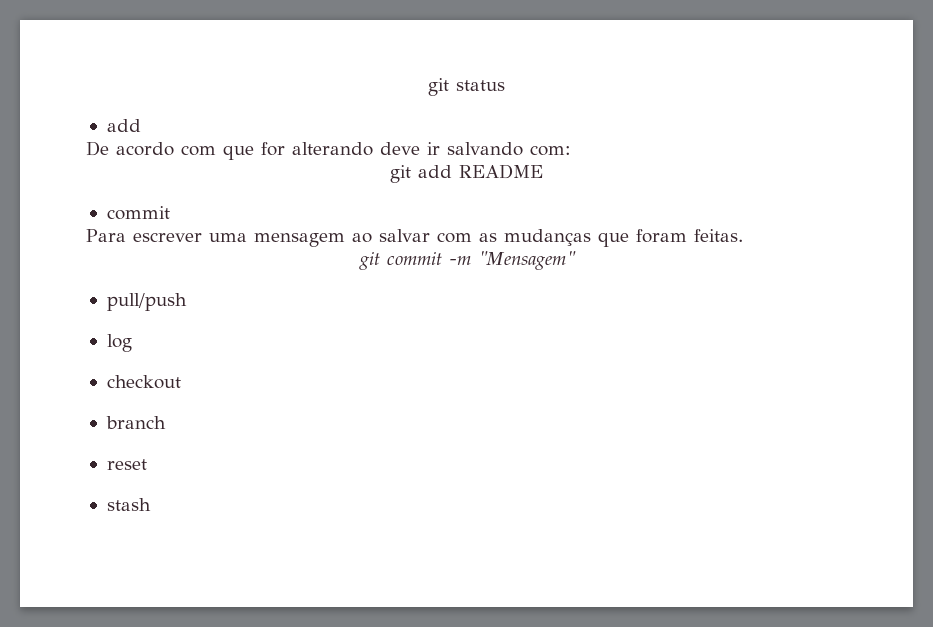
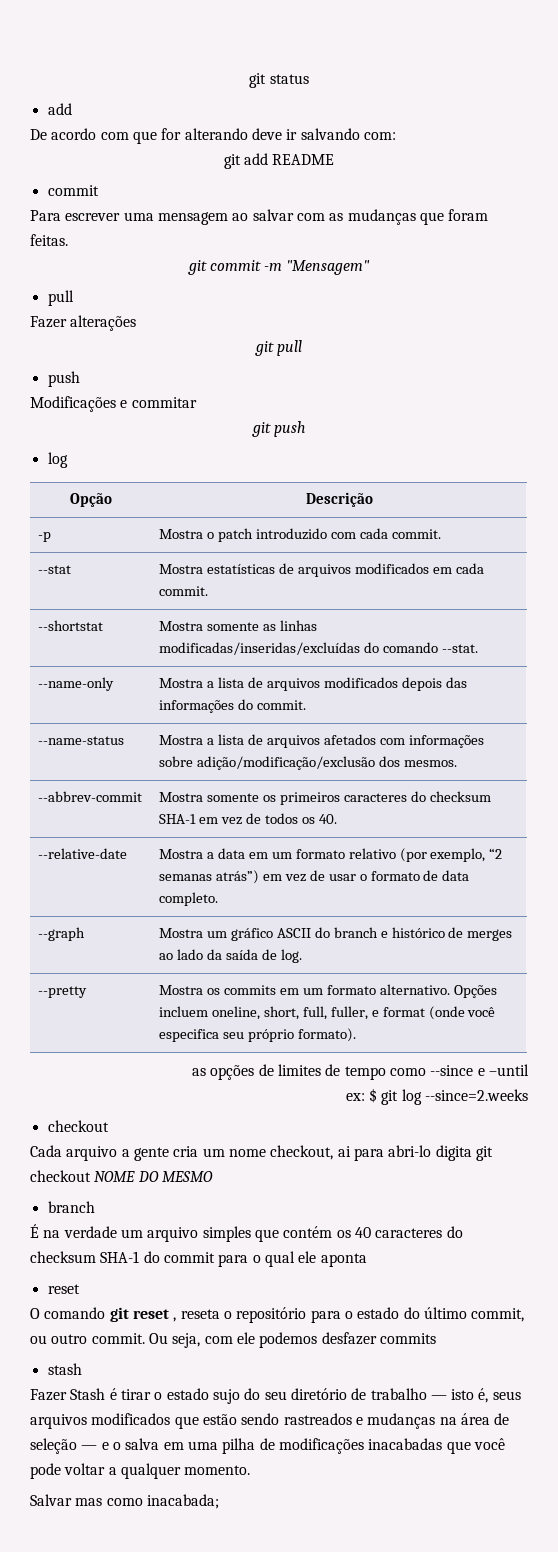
[106,293,187,311] [106,334,132,352] [106,375,181,389] [105,416,166,429] [106,459,147,470] [106,498,151,511] pull/push // log // checkout // branch // reset // stash -> [47,290,74,306] [30,315,137,331] [254,340,303,356] [47,371,80,387] [30,396,197,412] [251,421,306,437] [47,452,68,468] [70,493,112,507] [305,492,373,507] [38,532,52,542] [159,528,441,542] [38,565,72,574] [159,563,484,577] [159,586,209,596] [38,620,104,631] [159,620,317,631] [159,642,478,655] [38,677,115,691] [159,677,467,691] [159,699,306,713] [38,736,125,745] [159,734,484,748] [159,756,457,770] [38,791,143,802] [159,791,491,805] [159,813,337,825] [38,848,128,859] [159,848,503,862] [159,870,470,884] [159,892,219,906] [38,927,86,941] [159,927,513,941] [159,949,302,963] [38,986,88,998] [159,984,497,998] [159,1006,496,1020] [159,1028,356,1042] [192,1064,529,1080] [345,1088,528,1105] [47,1120,109,1132] [30,1145,493,1161] [30,1170,213,1182] [47,1201,95,1213] [30,1224,463,1242] [30,1251,367,1267] [47,1284,80,1294] [30,1307,525,1323] [30,1332,436,1348] [47,1363,82,1375] [30,1388,521,1404] [30,1413,510,1429] [30,1438,505,1454] [30,1463,251,1479] [30,1494,219,1509] pull // Fazer alterações // git pull // push // Modificações e commitar // git push // log // Opção | Descrição // -p | Mostra o patch introduzido com cada commit. // --stat | Mostra estatísticas de arquivos modificados em cada commit. // --shortstat | Mostra somente as linhas modificadas/inseridas/excluídas do comando --stat. // --name-only | Mostra a lista de arquivos modificados depois das informações do commit. // --name-status | Mostra a lista de arquivos afetados com informações sobre adição/modificação/exclusão dos mesmos. // --abbrev-commit | Mostra somente os primeiros caracteres do checksum SHA-1 em vez de todos os 40. // --relative-date | Mostra a data em um formato relativo (por exemplo, “2 semanas atrás”) em vez de usar o formato de data completo. // --graph | Mostra um gráfico ASCII do branch e histórico de merges ao lado da saída de log. // --pretty | Mostra os commits em um formato alternativo. Opções incluem oneline, short, full, fuller, e format (onde você especifica seu próprio formato). // as opções de limites de tempo como --since e –until // ex: $ git log --since=2.weeks // checkout // Cada arquivo a gente cria um nome checkout, ai para abri-lo digita git checkout NOME DO MESMO // branch // É na verdade um arquivo simples que contém os 40 caracteres do checksum SHA-1 do commit para o qual ele aponta // reset // O comando git reset , reseta o repositório para o estado do último commit, ou outro commit. Ou seja, com ele podemos desfazer commits // stash // Fazer Stash é tirar o estado sujo do seu diretório de trabalho — isto é, seus arquivos modificados que estão sendo rastreados e mudanças na área de seleção — e o salva em uma pilha de modificações inacabadas que você pode voltar a qualquer momento. // Salvar mas como inacabada;

